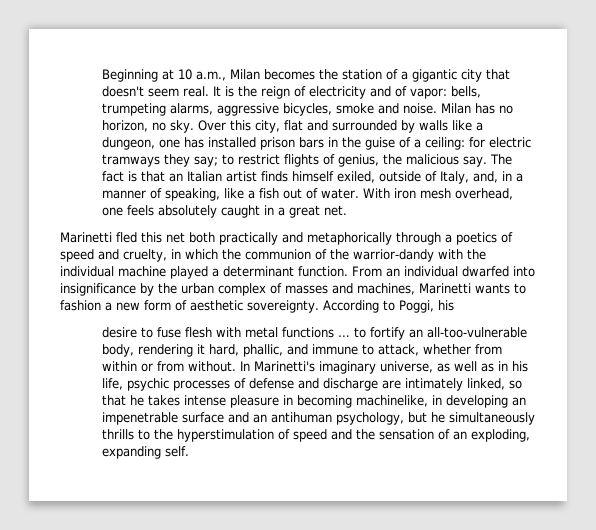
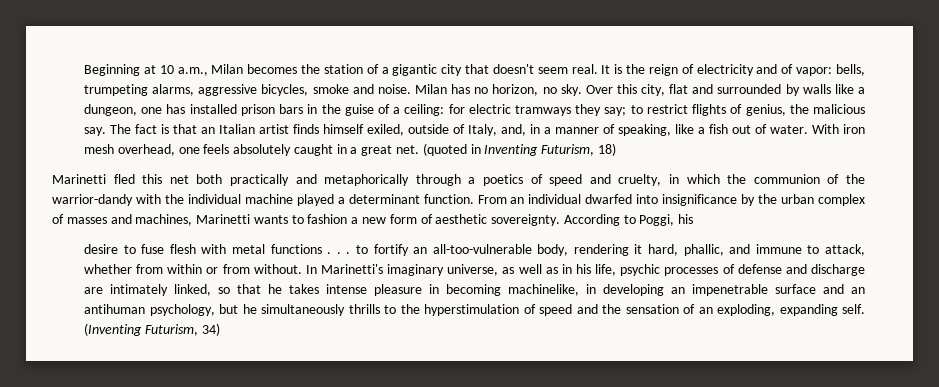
(347, 210) none -> [422,143,616,156] (quoted in Inventing Futurism, 18)
[337,335,350,337] … -> [327,252,351,254] . . .
(189, 451) none -> [84,323,220,336] (Inventing Futurism, 34)

